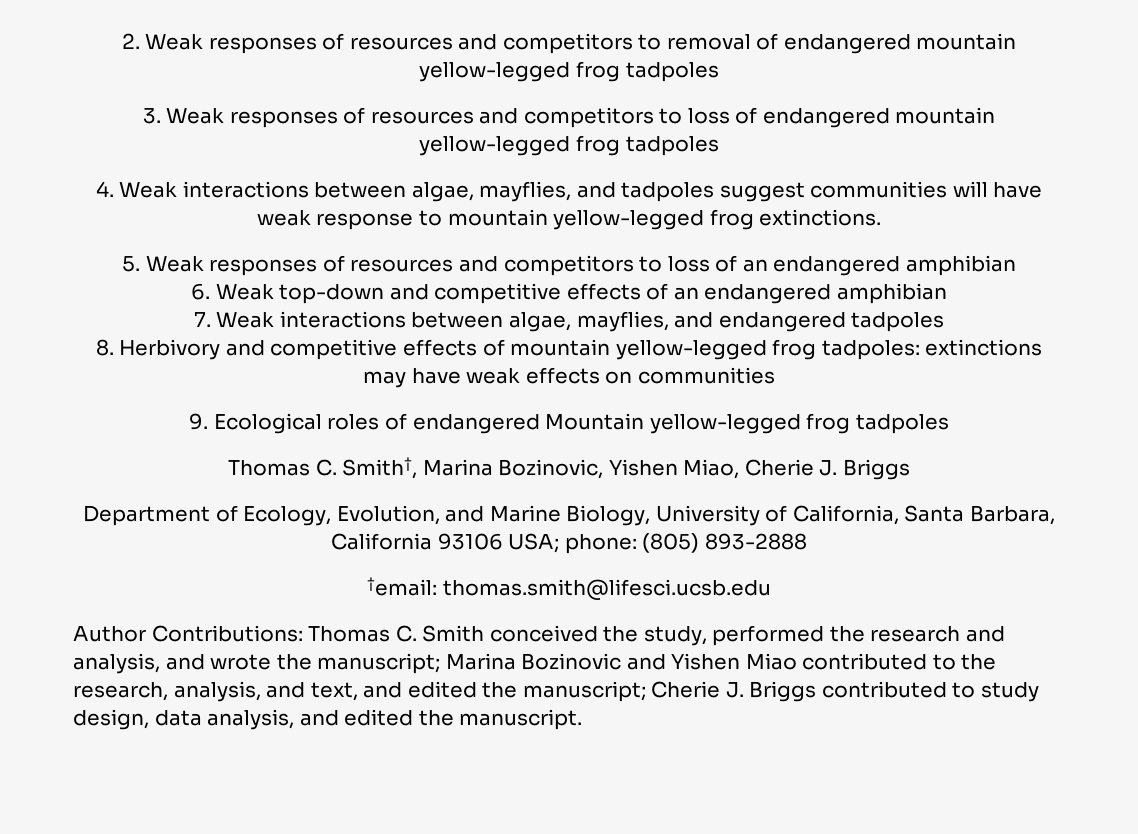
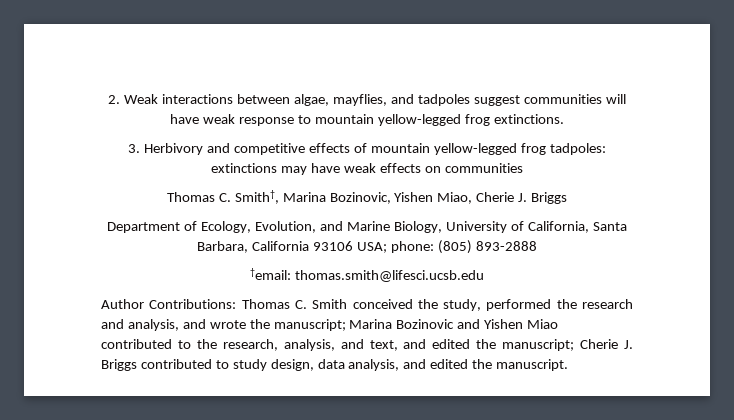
[208,33,1017,54] [419,61,719,82] [142,107,996,128] [419,135,719,156] [95,181,178,198] responses of resources and competitors to removal of endangered mountain yellow-legged frog tadpoles // 3. Weak responses of resources and competitors to loss of endangered mountain yellow-legged frog tadpoles // 4. Weak -> (159, 99) none
[122,255,1016,276] [191,283,947,304] [193,311,945,332] [95,339,114,356] 5. Weak responses of resources and competitors to loss of an endangered amphibian // 6. Weak top-down and competitive effects of an endangered amphibian // 7. Weak interactions between algae, mayflies, and endangered tadpoles // 8. -> [128,144,141,153] 3.
[189,413,949,434] // 9. Ecological roles of endangered Mountain yellow-legged frog tadpoles -> (523, 168) none

